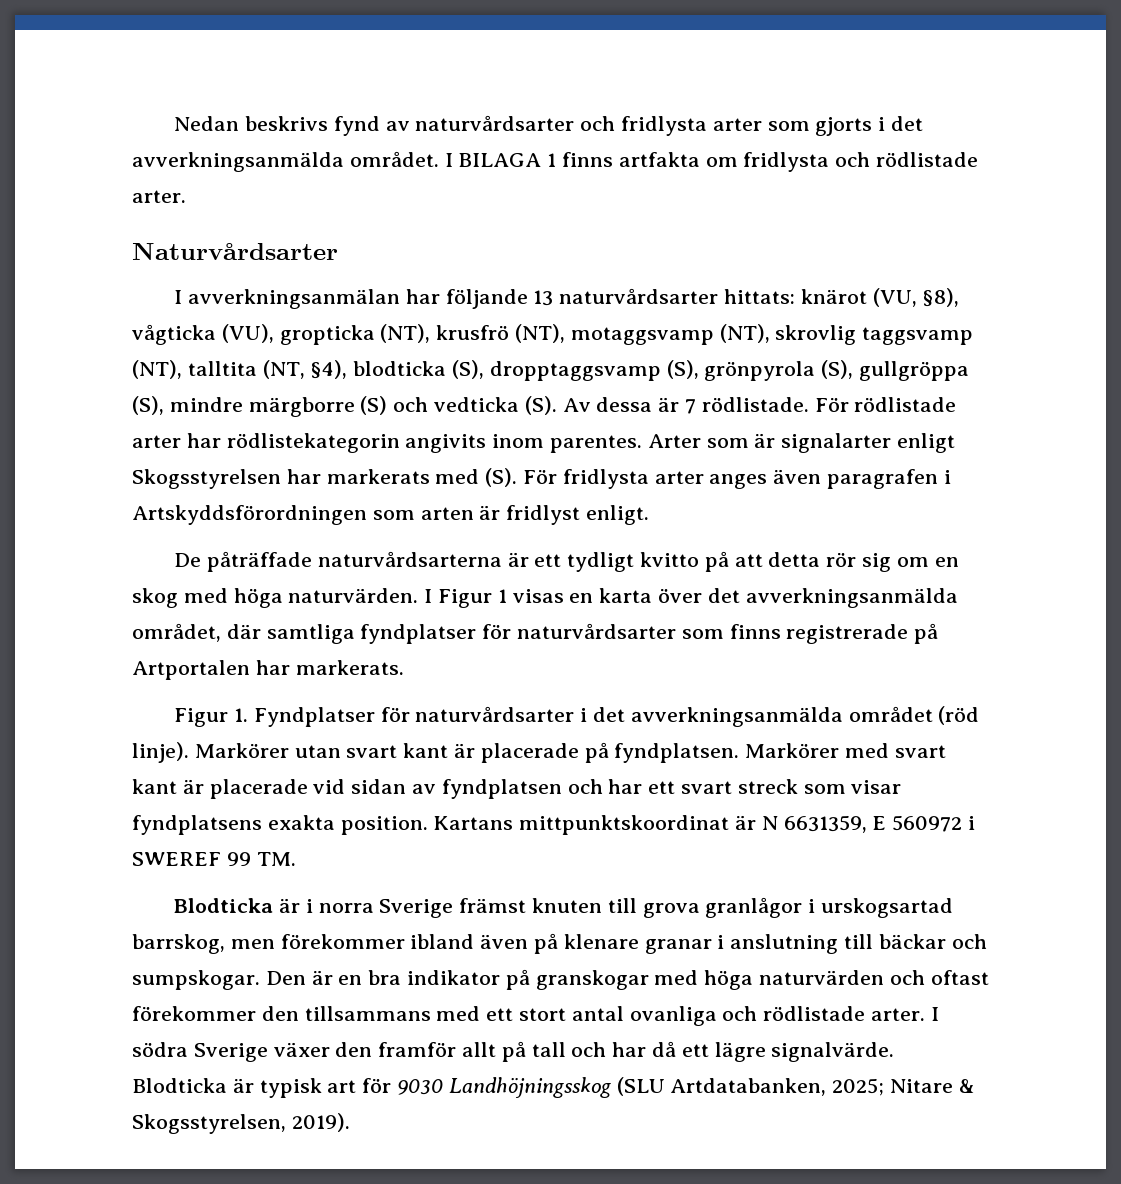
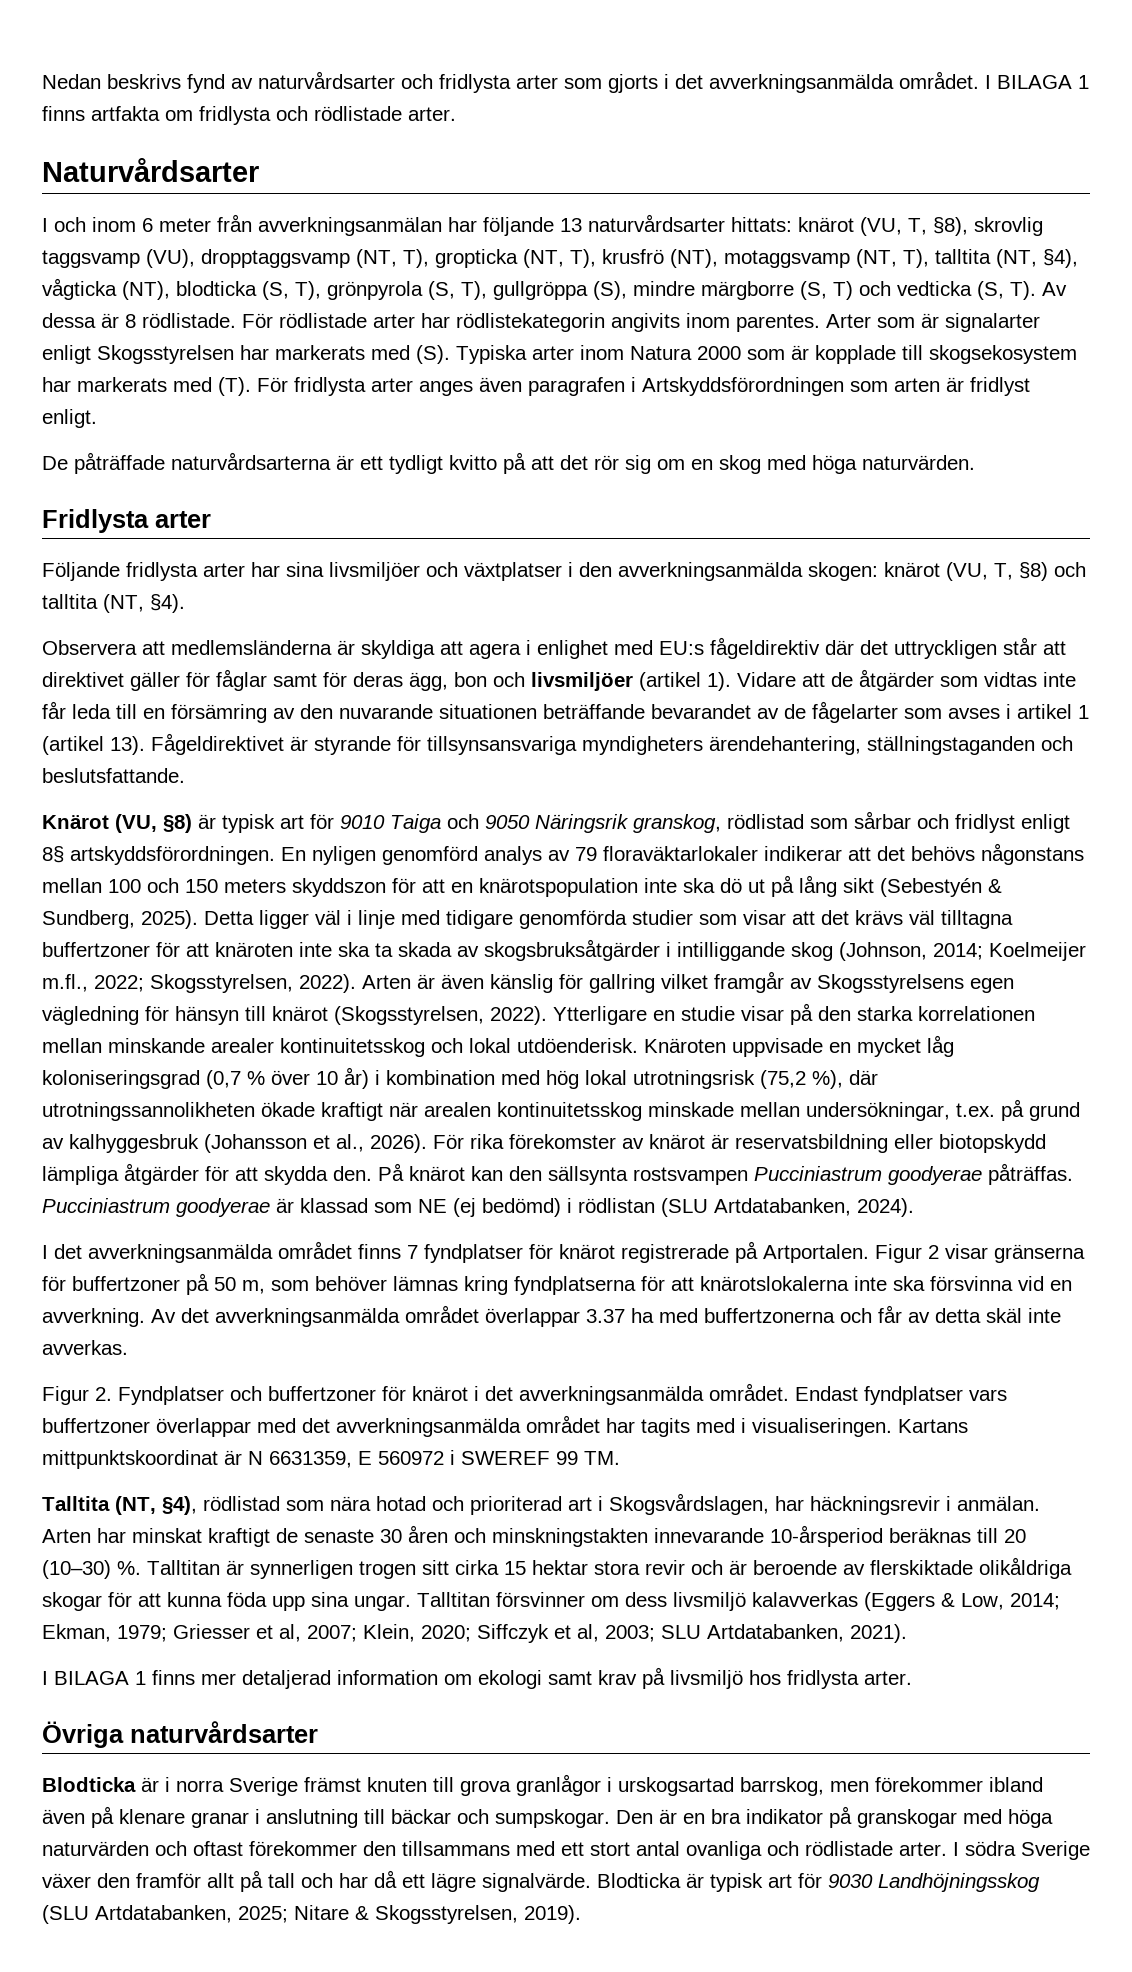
(183, 297) none -> [54,214,252,232] och inom 6 meter från
[922,288,960,307] [132,324,974,345] [132,360,970,381] [132,396,557,417] §8), vågticka (VU), gropticka (NT), krusfrö (NT), motaggsvamp (NT), skrovlig taggsvamp (NT), talltita (NT, §4), blodticka (S), dropptaggsvamp (S), grönpyrola (S), gullgröppa (S), mindre märgborre (S) och vedticka (S). -> [908,217,1043,236] [42,249,1078,268] [42,278,1036,300] T, §8), skrovlig taggsvamp (VU), dropptaggsvamp (NT, T), gropticka (NT, T), krusfrö (NT), motaggsvamp (NT, T), talltita (NT, §4), vågticka (NT), blodticka (S, T), grönpyrola (S, T), gullgröppa (S), mindre märgborre (S, T) och vedticka (S, T).
[685,399,697,414] 7 -> [125,314,136,328] 8
(518, 477) none -> [456,345,1077,364] [42,377,251,396] Typiska arter inom Natura 2000 som är kopplade till skogsekosystem har markerats med (T).
[768,552,821,567] detta -> [560,455,588,470] det
[424,588,958,608] [132,623,939,644] [132,660,404,680] [174,706,980,727] [132,742,946,763] [132,779,902,799] [132,815,428,835] I Figur 1 visas en karta över det avverkningsanmälda området, där samtliga fyndplatser för naturvårdsarter som finns registrerade på Artportalen har markerats. // Figur 1. Fyndplatser för naturvårdsarter i det avverkningsanmälda området (röd linje). Markörer utan svart kant är placerade på fyndplatsen. Markörer med svart kant är placerade vid sidan av fyndplatsen och har ett svart streck som visar fyndplatsens exakta position. -> [42,509,211,533] [42,562,1086,581] [42,594,185,613] [42,637,1066,659] [42,669,1076,691] [42,701,1089,723] [42,733,1073,755] [42,768,185,783] [42,811,1070,833] [42,843,1084,865] [42,875,1002,897] [42,910,1013,929] [42,939,1086,961] [42,971,1014,993] [42,1003,1035,1025] [42,1035,954,1057] [42,1067,878,1089] [42,1099,1080,1121] [42,1134,1046,1153] [42,1163,1073,1185] [42,1198,914,1217] [42,1241,1085,1263] [42,1273,1072,1295] [42,1305,1061,1327] [42,1340,128,1355] [42,1383,1007,1405] [42,1415,892,1437] // Fridlysta arter // Följande fridlysta arter har sina livsmiljöer och växtplatser i den avverkningsanmälda skogen: knärot (VU, T, §8) och talltita (NT, §4). // Observera att medlemsländerna är skyldiga att agera i enlighet med EU:s fågeldirektiv där det uttryckligen står att direktivet gäller för fåglar samt för deras ägg, bon och livsmiljöer (artikel 1). Vidare att de åtgärder som vidtas inte får leda till en försämring av den nuvarande situationen beträffande bevarandet av de fågelarter som avses i artikel 1 (artikel 13). Fågeldirektivet är styrande för tillsynsansvariga myndigheters ärendehantering, ställningstaganden och beslutsfattande. // Knärot (VU, §8) är typisk art för 9010 Taiga och 9050 Näringsrik granskog, rödlistad som sårbar och fridlyst enligt 8§ artskyddsförordningen. En nyligen genomförd analys av 79 floraväktarlokaler indikerar att det behövs någonstans mellan 100 och 150 meters skyddszon för att en knärotspopulation inte ska dö ut på lång sikt (Sebestyén & Sundberg, 2025). Detta ligger väl i linje med tidigare genomförda studier som visar att det krävs väl tilltagna buffertzoner för att knäroten inte ska ta skada av skogsbruksåtgärder i intilliggande skog (Johnson, 2014; Koelmeijer m.fl., 2022; Skogsstyrelsen, 2022). Arten är även känslig för gallring vilket framgår av Skogsstyrelsens egen vägledning för hänsyn till knärot (Skogsstyrelsen, 2022). Ytterligare en studie visar på den starka korrelationen mellan minskande arealer kontinuitetsskog och lokal utdöenderisk. Knäroten uppvisade en mycket låg koloniseringsgrad (0,7 % över 10 år) i kombination med hög lokal utrotningsrisk (75,2 %), där utrotningssannolikheten ökade kraftigt när arealen kontinuitetsskog minskade mellan undersökningar, t.ex. på grund av kalhyggesbruk (Johansson et al., 2026). För rika förekomster av knärot är reservatsbildning eller biotopskydd lämpliga åtgärder för att skydda den. På knärot kan den sällsynta rostsvampen Pucciniastrum goodyerae påträffas. Pucciniastrum goodyerae är klassad som NE (ej bedömd) i rödlistan (SLU Artdatabanken, 2024). // I det avverkningsanmälda området finns 7 fyndplatser för knärot registrerade på Artportalen. Figur 2 visar gränserna för buffertzoner på 50 m, som behöver lämnas kring fyndplatserna för att knärotslokalerna inte ska försvinna vid en avverkning. Av det avverkningsanmälda området överlappar 3.37 ha med buffertzonerna och får av detta skäl inte avverkas. // Figur 2. Fyndplatser och buffertzoner för knärot i det avverkningsanmälda området. Endast fyndplatser vars buffertzoner överlappar med det avverkningsanmälda området har tagits med i visualiseringen.
(296, 859) none -> [42,1493,1040,1515] [42,1525,1026,1547] [42,1557,1072,1579] [42,1592,1060,1611] [42,1624,907,1643] [42,1667,912,1689] [42,1721,318,1748] // Talltita (NT, §4), rödlistad som nära hotad och prioriterad art i Skogsvårdslagen, har häckningsrevir i anmälan. Arten har minskat kraftigt de senaste 30 åren och minskningstakten innevarande 10-årsperiod beräknas till 20 (10–30) %. Talltitan är synnerligen trogen sitt cirka 15 hektar stora revir och är beroende av flerskiktade olikåldriga skogar för att kunna föda upp sina ungar. Talltitan försvinner om dess livsmiljö kalavverkas (Eggers & Low, 2014; Ekman, 1979; Griesser et al, 2007; Klein, 2020; Siffczyk et al, 2003; SLU Artdatabanken, 2021). // I BILAGA 1 finns mer detaljerad information om ekologi samt krav på livsmiljö hos fridlysta arter. // Övriga naturvårdsarter

